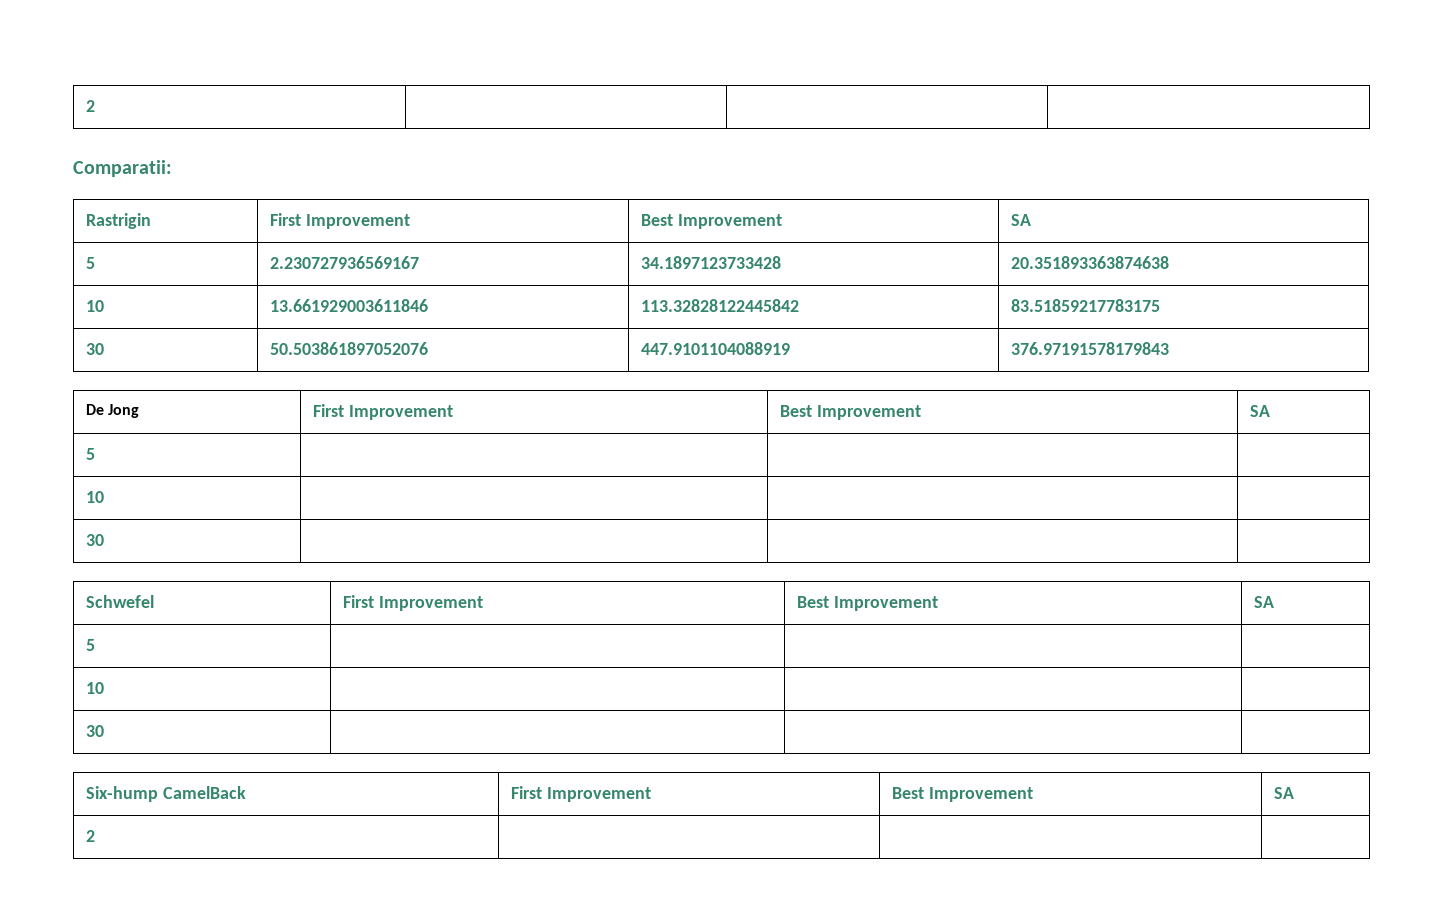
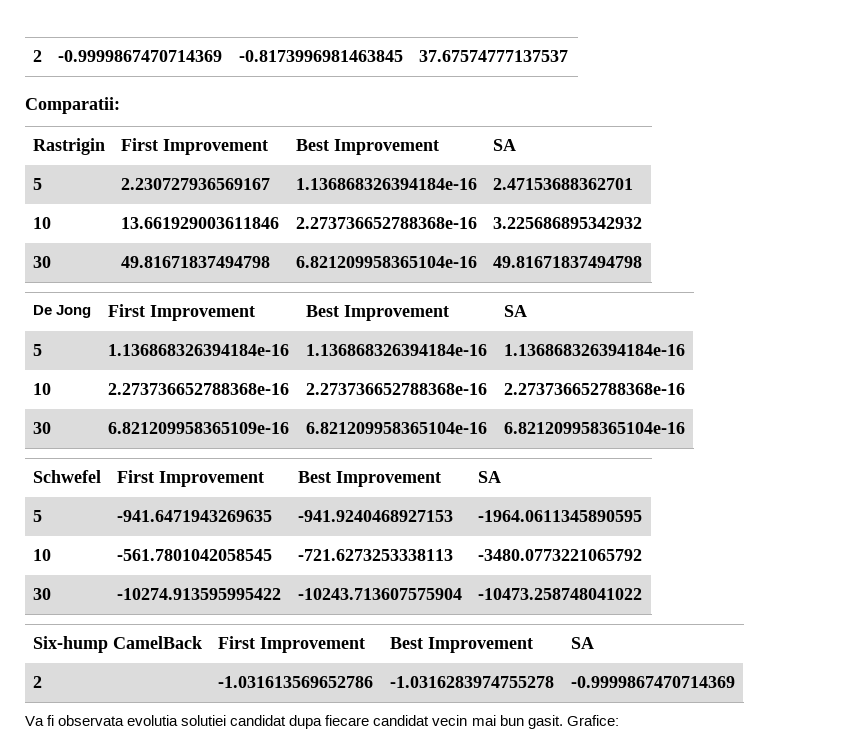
[86,100,96,112] 2 | | | -> [32,50,42,62] [57,50,222,62] [238,50,403,62] [418,50,568,62] 2 | -0.9999867470714369 | -0.8173996981463845 | 37.67574777137537
[641,256,782,269] [1011,256,1170,269] 34.1897123733428 | 20.351893363874638 -> [295,178,477,190] [492,178,633,190] 1.136868326394184e-16 | 2.47153688362701
[641,299,800,312] [1011,299,1161,312] [86,343,105,355] [270,342,429,355] [641,342,791,355] [1011,342,1170,355] 113.32828122445842 | 83.51859217783175 // 30 | 50.503861897052076 | 447.9101104088919 | 376.97191578179843 -> [295,217,477,229] [492,217,642,229] [32,256,51,268] [120,256,270,268] [295,256,477,268] [492,256,642,268] 2.273736652788368e-16 | 3.225686895342932 // 30 | 49.81671837494798 | 6.821209958365104e-16 | 49.81671837494798
[86,491,105,503] [86,534,105,546] | | // 10 | | | // 30 | | | -> [107,344,289,356] [305,344,487,356] [503,344,685,356] [32,383,51,395] [107,383,289,395] [305,383,487,395] [503,383,685,395] [32,422,51,434] [107,422,289,434] [305,422,487,434] [503,422,685,434] 1.136868326394184e-16 | 1.136868326394184e-16 | 1.136868326394184e-16 // 10 | 2.273736652788368e-16 | 2.273736652788368e-16 | 2.273736652788368e-16 // 30 | 6.821209958365109e-16 | 6.821209958365104e-16 | 6.821209958365104e-16
[86,682,105,694] [86,725,105,737] | | // 10 | | | // 30 | | | -> [116,510,272,522] [297,510,453,522] [477,510,642,522] [32,549,51,561] [116,549,272,561] [297,549,453,561] [477,549,642,561] [32,588,51,600] [116,588,281,600] [297,588,462,600] [477,588,642,600] -941.6471943269635 | -941.9240468927153 | -1964.0611345890595 // 10 | -561.7801042058545 | -721.6273253338113 | -3480.0773221065792 // 30 | -10274.913595995422 | -10243.713607575904 | -10473.258748041022
(96, 836) | | -> [217,676,373,688] [389,676,554,688] [570,676,735,688] [25,715,619,729] -1.031613569652786 | -1.0316283974755278 | -0.9999867470714369 // Va fi observata evolutia solutiei candidat dupa fiecare candidat vecin mai bun gasit. Grafice:

